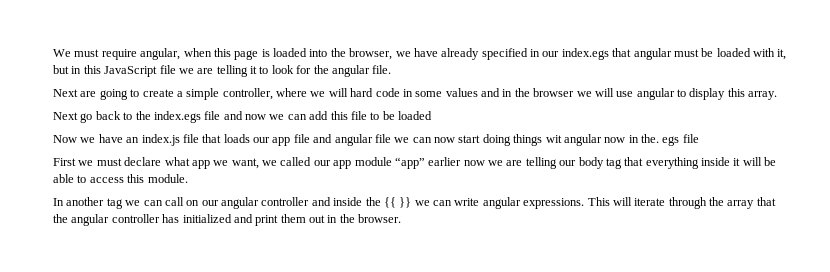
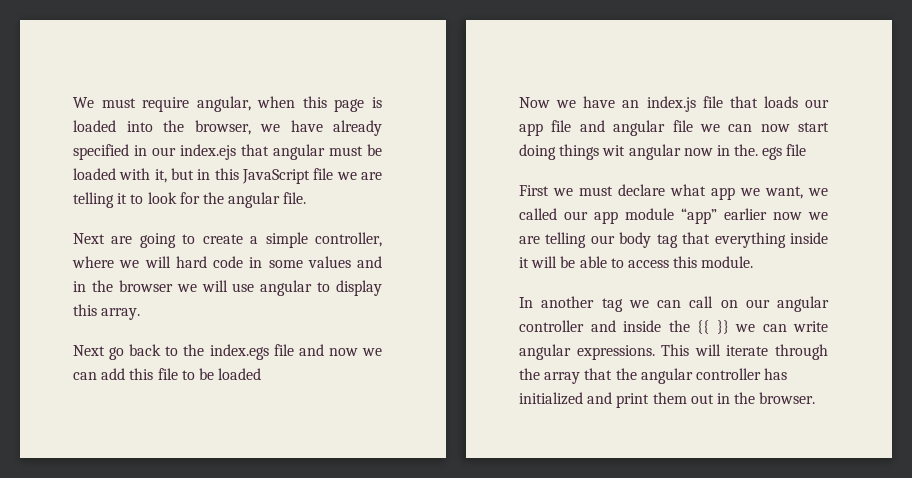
[561,48,609,60] index.egs -> [180,144,236,160] index.ejs

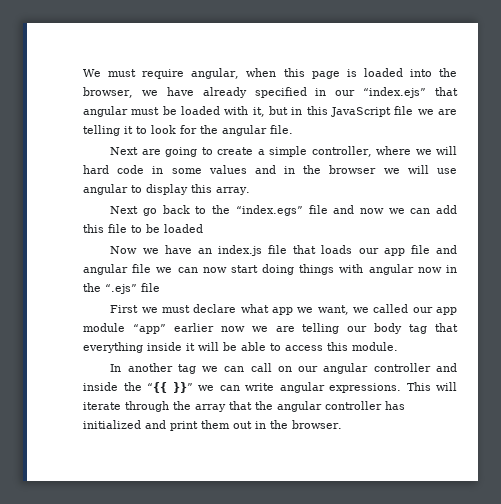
[180,144,236,160] index.ejs -> [363,87,427,98] “index.ejs”
[209,344,269,360] index.egs -> [235,205,303,216] “index.egs”
[602,145,626,156] wit -> [339,264,364,273] with
[734,144,783,160] the. egs -> [83,283,137,294] the “.ejs”
[697,320,729,334] {{ }} -> [147,382,193,393] “{{ }}”

